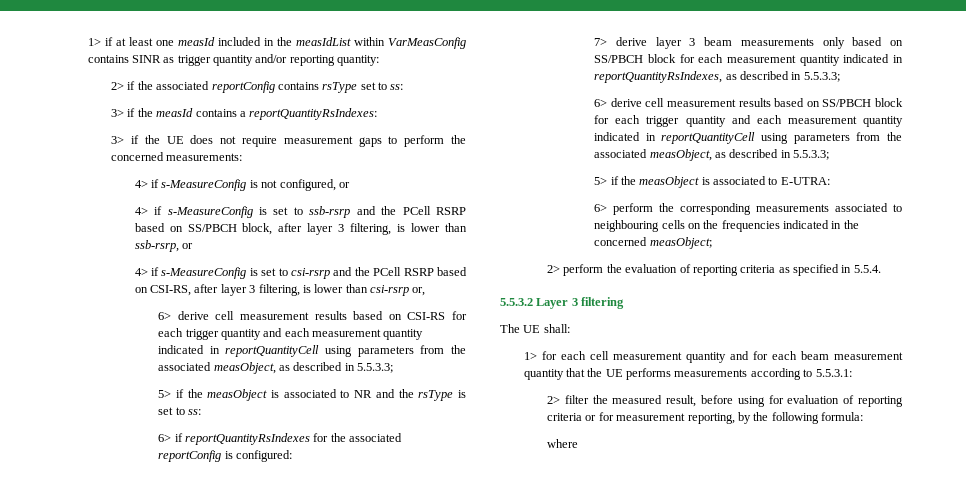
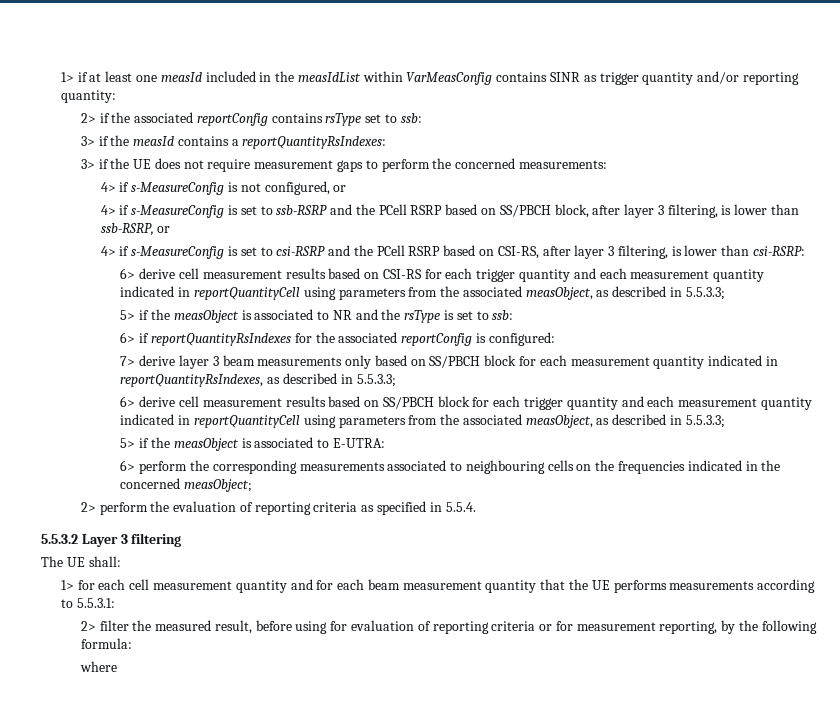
[390,84,404,90] ss: -> [400,113,422,123] ssb:
[309,206,351,218] ssb-rsrp -> [276,205,328,215] ssb-RSRP
[134,240,193,252] [134,267,331,279] ssb-rsrp, or // 4> if s-MeasureConfig is set to csi-rsrp -> [100,223,171,236] [100,246,326,259] ssb-RSRP, or // 4> if s-MeasureConfig is set to csi-RSRP
[369,285,426,296] csi-rsrp or, -> [752,246,805,256] csi-RSRP:
[187,409,201,415] ss: -> [492,310,514,320] ssb:

